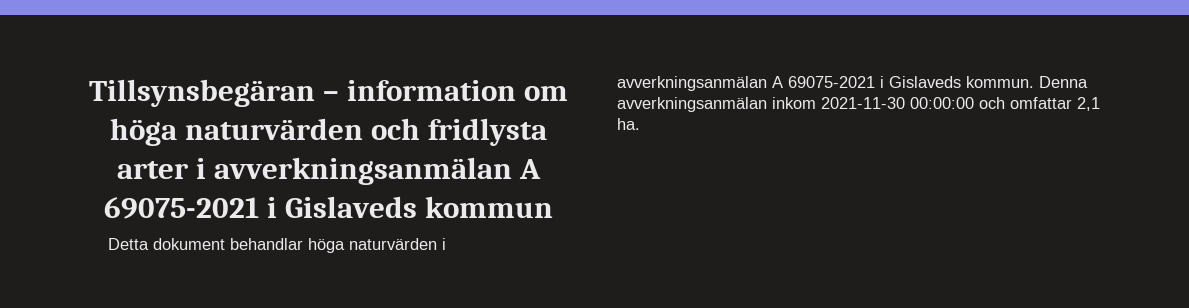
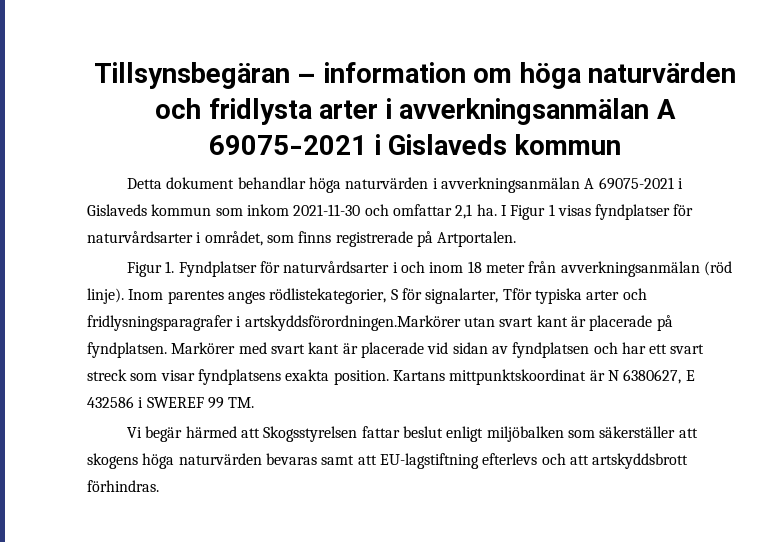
[966,76,1088,88] [617,97,767,112] kommun. Denna avverkningsanmälan -> [151,204,243,216] kommun som
[910,97,974,109] 00:00:00 -> (361, 210) none
(640, 124) none -> [500,204,694,220] [87,231,517,247] [127,261,733,277] [87,288,647,304] [87,315,673,331] [87,342,705,358] [87,369,695,385] [87,396,255,409] [127,426,698,442] [87,453,689,469] [87,480,159,492] I Figur 1 visas fyndplatser för naturvårdsarter i området, som finns registrerade på Artportalen. // Figur 1. Fyndplatser för naturvårdsarter i och inom 18 meter från avverkningsanmälan (röd linje). Inom parentes anges rödlistekategorier, S för signalarter, Tför typiska arter och fridlysningsparagrafer i artskyddsförordningen.Markörer utan svart kant är placerade på fyndplatsen. Markörer med svart kant är placerade vid sidan av fyndplatsen och har ett svart streck som visar fyndplatsens exakta position. Kartans mittpunktskoordinat är N 6380627, E 432586 i SWEREF 99 TM. // Vi begär härmed att Skogsstyrelsen fattar beslut enligt miljöbalken som säkerställer att skogens höga naturvärden bevaras samt att EU-lagstiftning efterlevs och att artskyddsbrott förhindras.

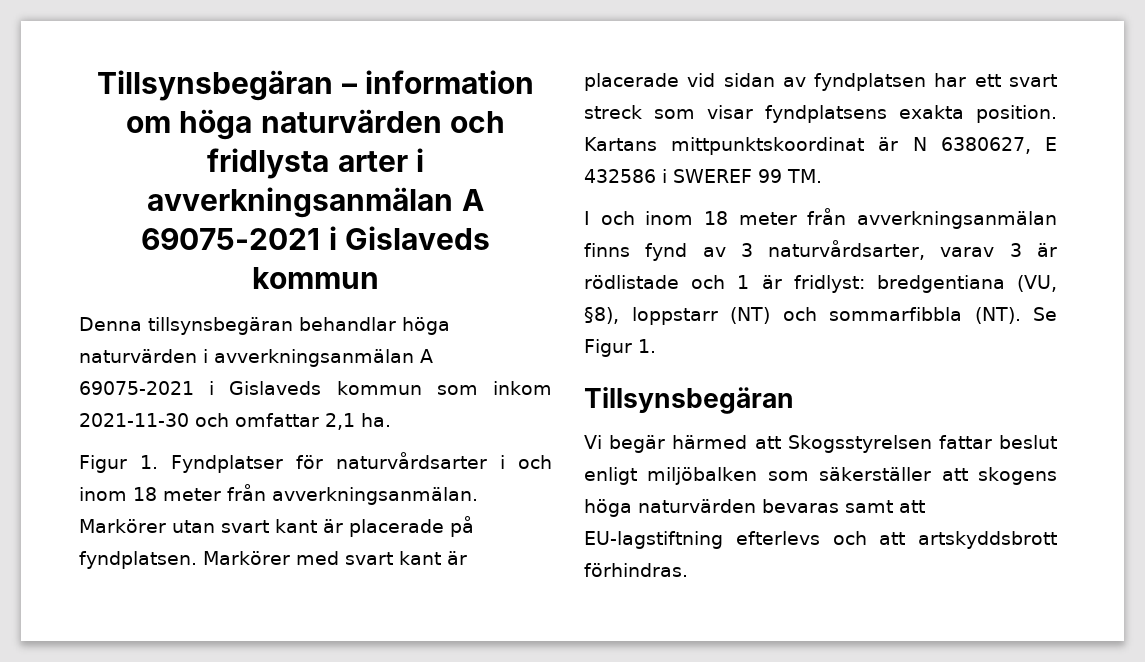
[127,177,235,189] Detta dokument -> [79,317,293,335] Denna tillsynsbegäran
[500,204,694,220] [87,231,517,247] I Figur 1 visas fyndplatser för naturvårdsarter i området, som finns registrerade på Artportalen. -> (391, 420) none
[560,261,733,277] [87,288,647,304] [87,315,461,331] avverkningsanmälan (röd linje). Inom parentes anges rödlistekategorier, S för signalarter, Tför typiska arter och fridlysningsparagrafer i artskyddsförordningen.Markörer -> [272,487,478,505] [79,519,166,533] avverkningsanmälan. Markörer
[593,342,618,354] och -> (927, 82) none
(255, 402) none -> [584,208,1057,229] [584,240,1057,261] [584,275,1057,293] [584,307,1057,325] [584,339,656,357] [584,387,794,414] // I och inom 18 meter från avverkningsanmälan finns fynd av 3 naturvårdsarter, varav 3 är rödlistade och 1 är fridlyst: bredgentiana (VU, §8), loppstarr (NT) och sommarfibbla (NT). Se Figur 1. // Tillsynsbegäran

